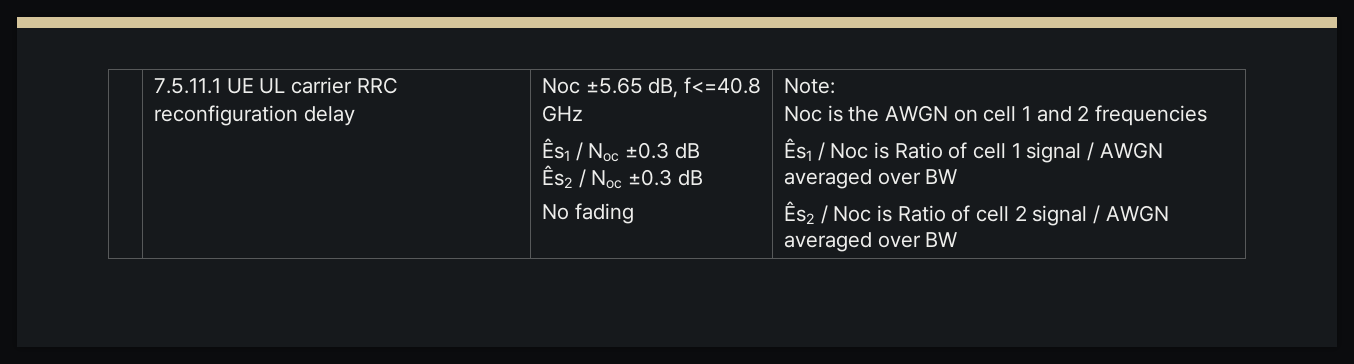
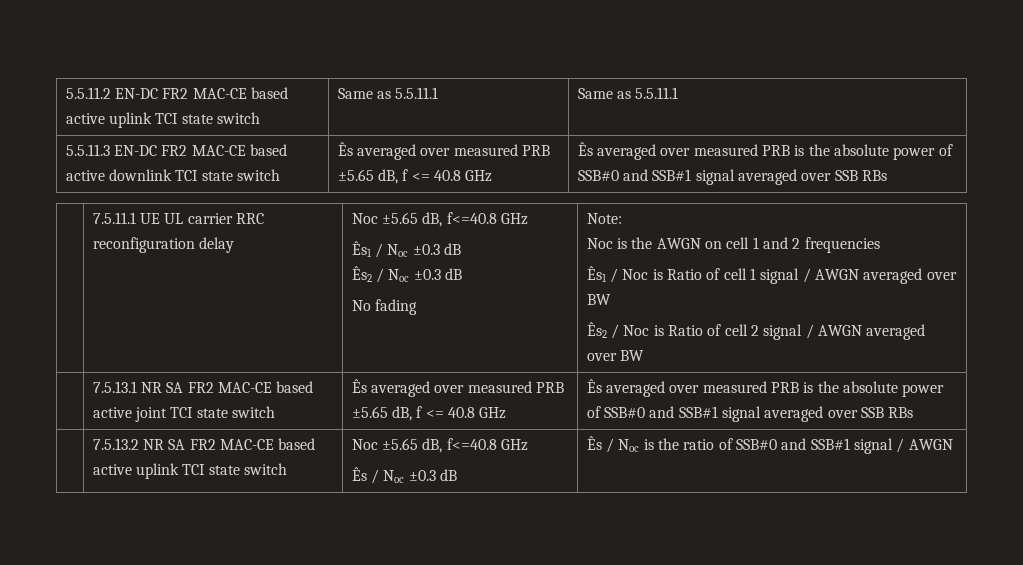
(153, 86) none -> [65,87,289,99] [65,112,261,128] [337,87,439,99] [577,87,679,99] [65,144,288,156] [65,169,281,181] [337,142,551,160] [337,169,493,184] [577,142,953,160] [577,169,888,185] 5.5.11.2 EN-DC FR2 MAC-CE based active uplink TCI state switch | Same as 5.5.11.1 | Same as 5.5.11.1 // 5.5.11.3 EN-DC FR2 MAC-CE based active downlink TCI state switch | Ês averaged over measured PRB ±5.65 dB, f <= 40.8 GHz | Ês averaged over measured PRB is the absolute power of SSB#0 and SSB#1 signal averaged over SSB RBs //
(958, 239) none -> [92,381,314,393] [92,406,276,422] [351,379,565,397] [351,406,507,421] [586,379,945,397] [586,406,914,422] [92,438,316,450] [92,463,288,479] [351,438,529,453] [351,467,458,484] [586,436,953,454] // | 7.5.13.1 NR SA FR2 MAC-CE based active joint TCI state switch | Ês averaged over measured PRB ±5.65 dB, f <= 40.8 GHz | Ês averaged over measured PRB is the absolute power of SSB#0 and SSB#1 signal averaged over SSB RBs // | 7.5.13.2 NR SA FR2 MAC-CE based active uplink TCI state switch | Noc ±5.65 dB, f<=40.8 GHz // Ês / Noc ±0.3 dB | Ês / Noc is the ratio of SSB#0 and SSB#1 signal / AWGN

